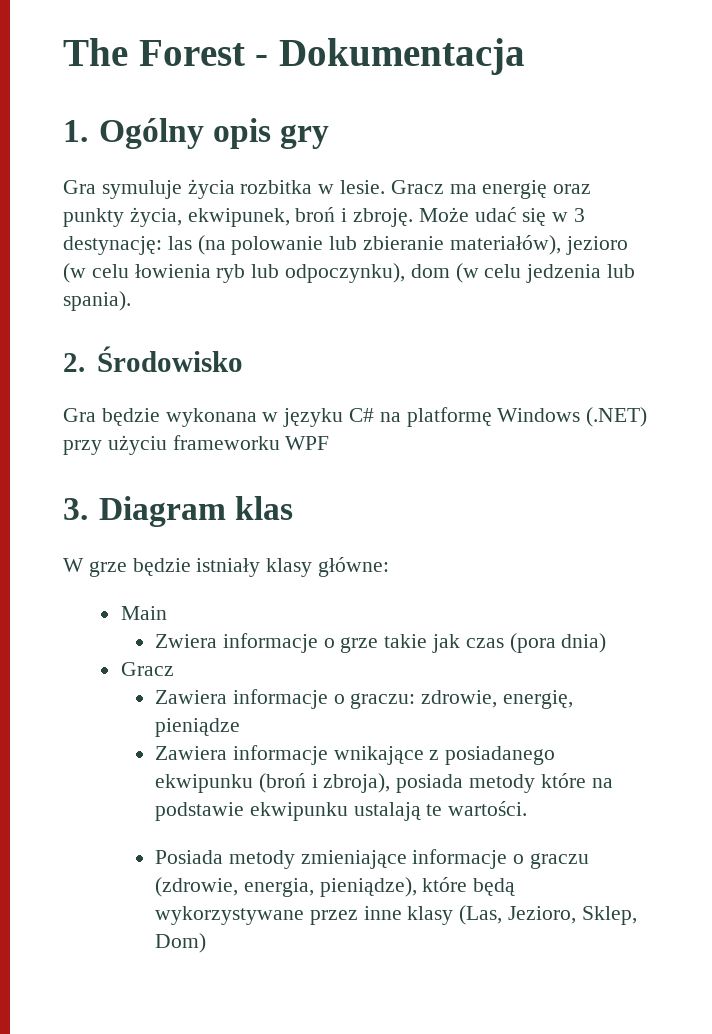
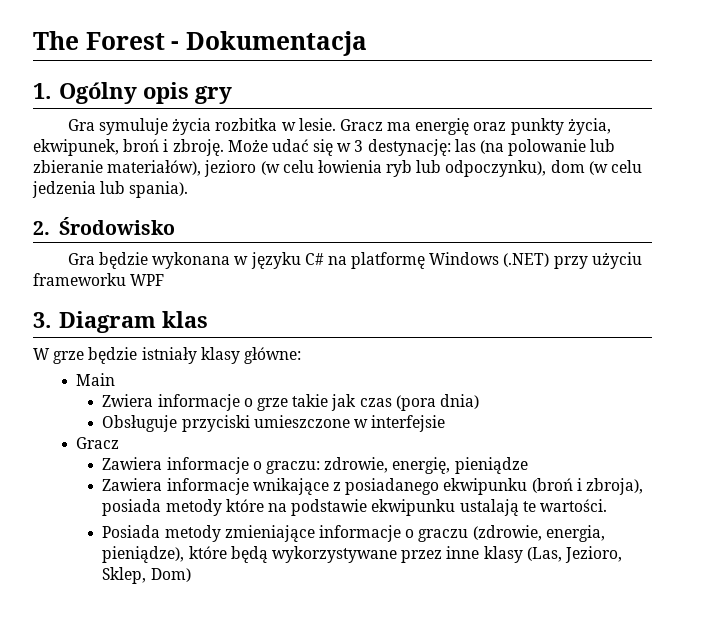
(607, 643) none -> [102,415,446,432] // Obsługuje przyciski umieszczone w interfejsie

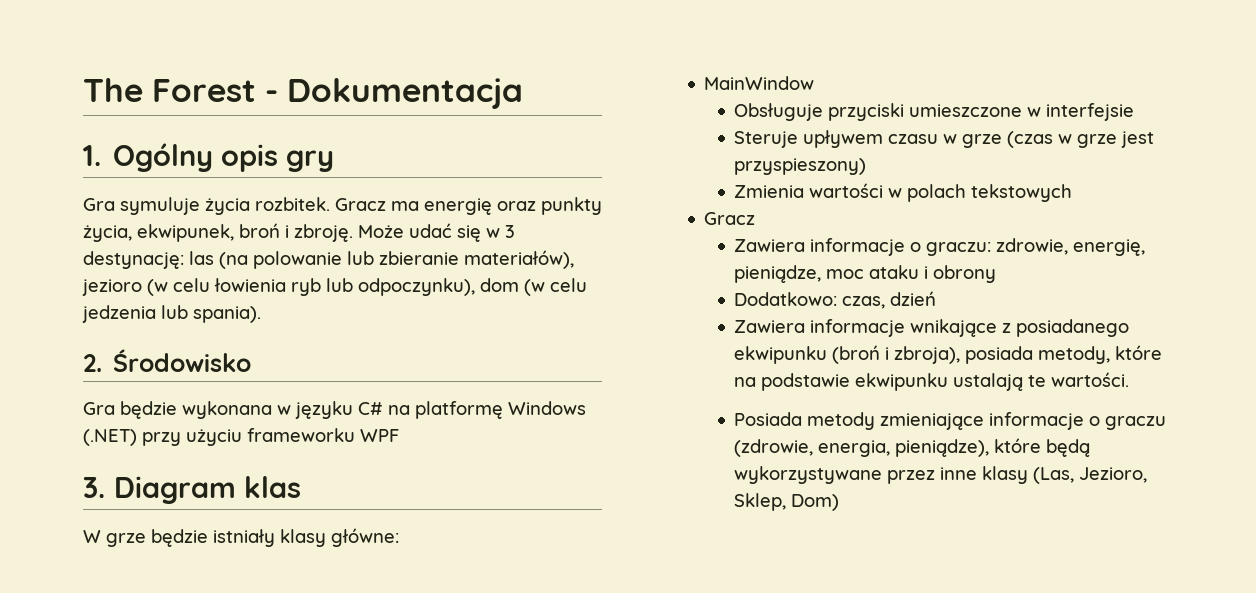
[215,118,336,131] rozbitka w lesie. -> [255,197,330,211] rozbitek.
[76,373,116,386] [102,394,479,411] Main // Zwiera informacje o grze takie jak czas (pora dnia) -> [704,76,815,90] MainWindow
(446, 423) none -> [734,130,1155,148] [734,158,867,175] [734,183,1073,202] // Steruje upływem czasu w grze (czas w grze jest przyspieszony) // Zmienia wartości w polach tekstowych
[454,457,528,474] pieniądze -> [734,265,997,283] [734,291,937,309] pieniądze, moc ataku i obrony // Dodatkowo: czas, dzień
[165,499,222,516] metody -> [1038,346,1111,364] metody,

